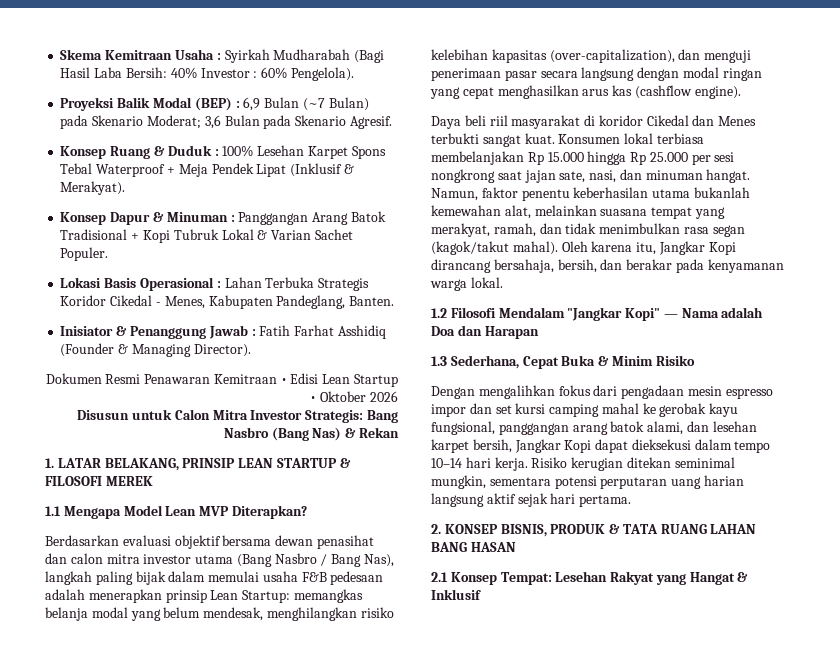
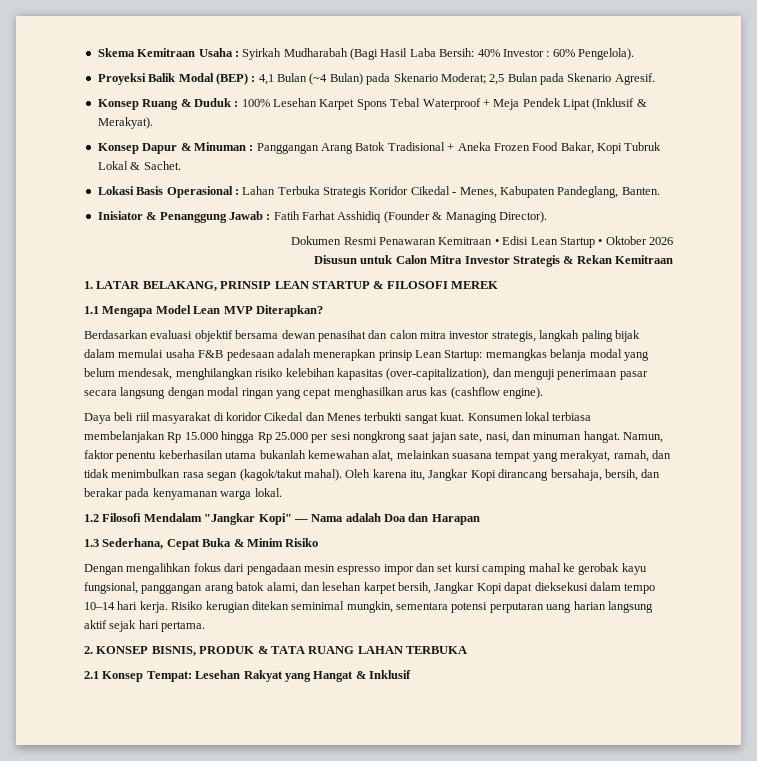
[243,97,325,111] 6,9 Bulan (~7 -> [258,73,328,85] 4,1 Bulan (~4
[204,115,221,129] 3,6 -> [489,74,505,85] 2,5
(140, 236) none -> [457,142,594,154] Aneka Frozen Food Bakar,
[271,229,353,240] [60,247,109,261] Varian Sachet Populer. -> [143,161,181,170] Sachet.
[305,410,398,423] [223,427,342,441] Strategis: Bang Nasbro (Bang Nas) -> [512,255,560,267] Strategis
(399, 432) none -> [615,255,673,264] Kemitraan
[195,553,395,567] utama (Bang Nasbro / Bang Nas), -> [491,331,536,342] strategis,
[431,542,516,552] BANG HASAN -> [406,646,467,654] TERBUKA

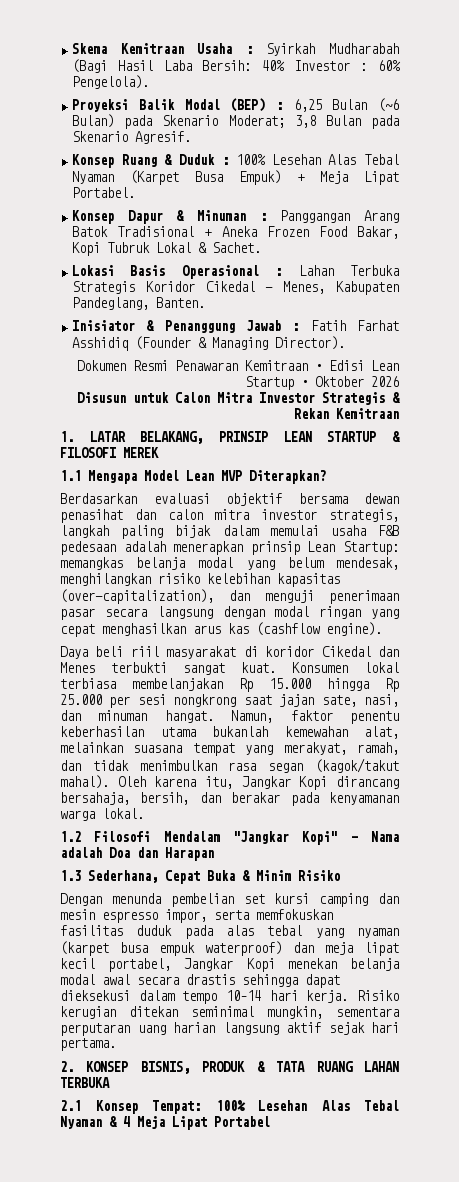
[258,73,328,85] 4,1 Bulan (~4 -> [293,98,399,112] 6,25 Bulan (~6
[489,74,505,85] 2,5 -> [294,115,316,128] 3,8
[319,98,647,110] [97,117,153,129] Karpet Spons Tebal Waterproof + Meja Pendek Lipat (Inklusif & Merakyat). -> [328,154,400,165] [72,170,399,185] [72,187,136,198] Alas Tebal Nyaman (Karpet Busa Empuk) + Meja Lipat Portabel.
[126,563,647,575] [84,582,502,594] mengalihkan fokus dari pengadaan mesin espresso impor dan set kursi camping mahal ke gerobak kayu fungsional, panggangan arang batok alami, dan lesehan karpet bersih, Jangkar Kopi -> [111,893,399,907] [60,909,333,923] [60,925,399,939] [60,941,399,956] [60,958,399,972] [60,974,298,987] menunda pembelian set kursi camping dan mesin espresso impor, serta memfokuskan fasilitas duduk pada alas tebal yang nyaman (karpet busa empuk waterproof) dan meja lipat kecil portabel, Jangkar Kopi menekan belanja modal awal secara drastis sehingga
[451,602,488,613] potensi -> (399, 1012) none
[195,670,411,682] Lesehan Rakyat yang Hangat & Inklusif -> [215,1100,399,1111] [60,1116,270,1130] 100% Lesehan Alas Tebal Nyaman & 4 Meja Lipat Portabel

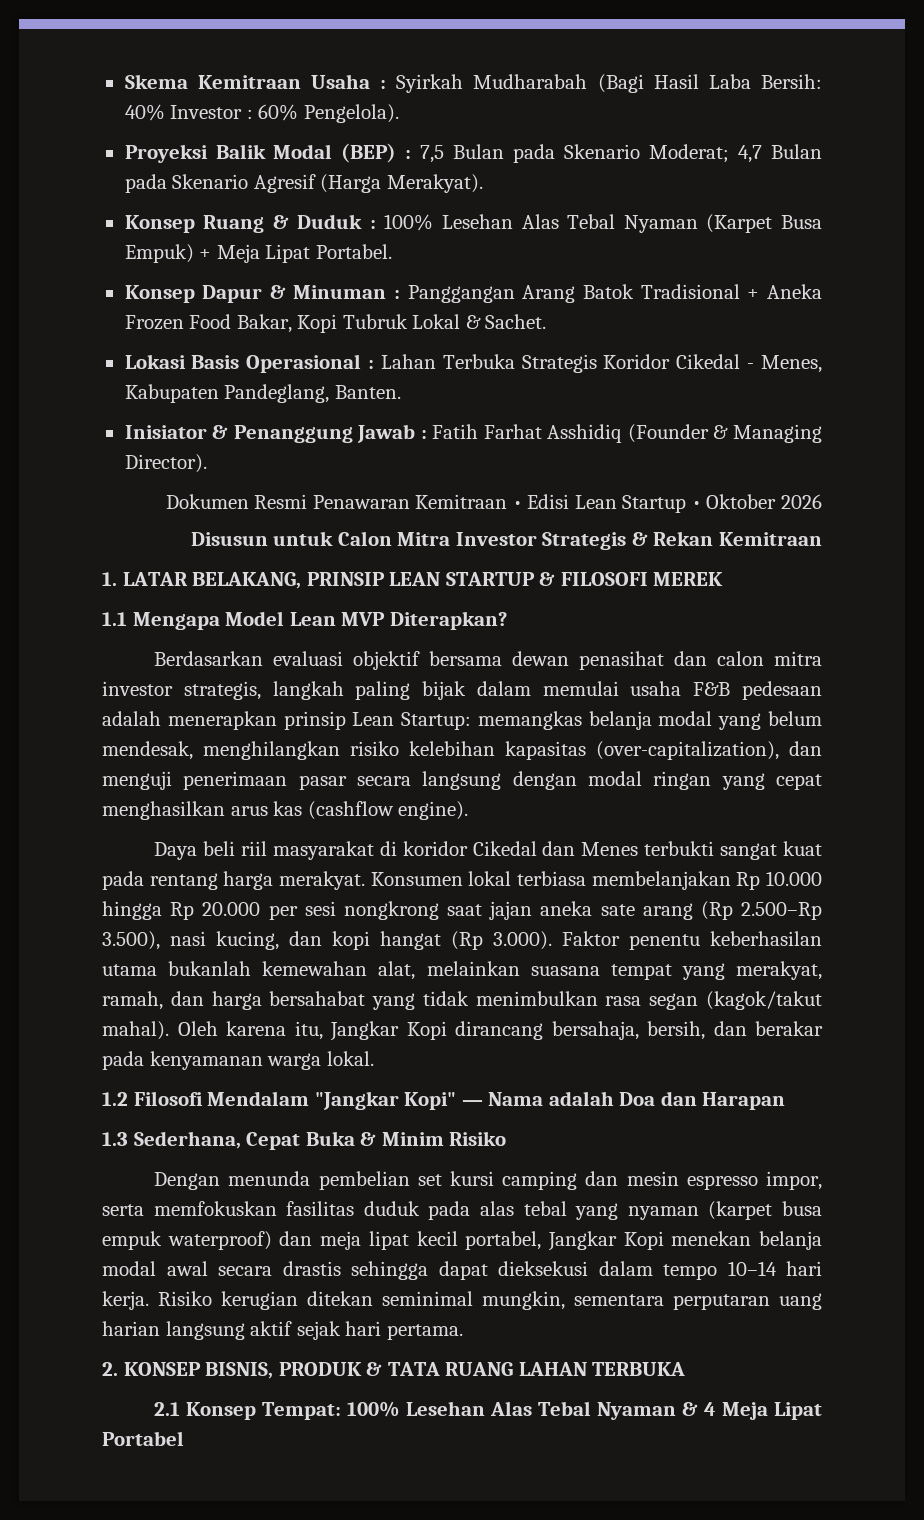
[293,98,399,112] [72,114,115,128] 6,25 Bulan (~6 Bulan) -> [420,144,505,163] 7,5 Bulan
[294,115,399,129] [72,131,192,144] 3,8 Bulan pada Skenario Agresif. -> [738,144,823,163] [124,174,483,193] 4,7 Bulan pada Skenario Agresif (Harga Merakyat).
[241,662,276,673] kuat. -> [783,841,823,856] [102,871,365,890] kuat pada rentang harga merakyat.
[269,678,311,689] 15.000 -> [766,871,822,886] 10.000
[60,694,102,705] 25.000 -> [202,902,261,916] 20.000
[321,694,399,707] [60,710,333,723] sate, nasi, dan minuman hangat. Namun, faktor -> [540,901,822,920] [102,931,620,950] aneka sate arang (Rp 2.500–Rp 3.500), nasi kucing, dan kopi hangat (Rp 3.000). Faktor
(81, 765) none -> [211,991,416,1010] harga bersahabat yang

